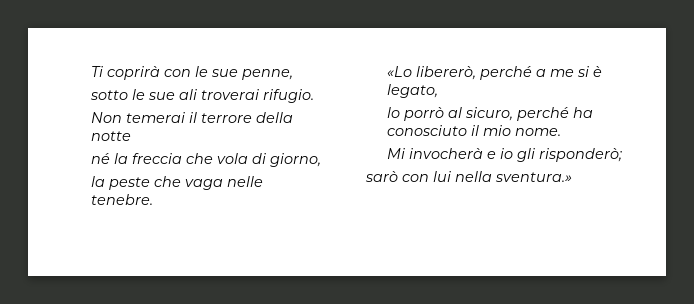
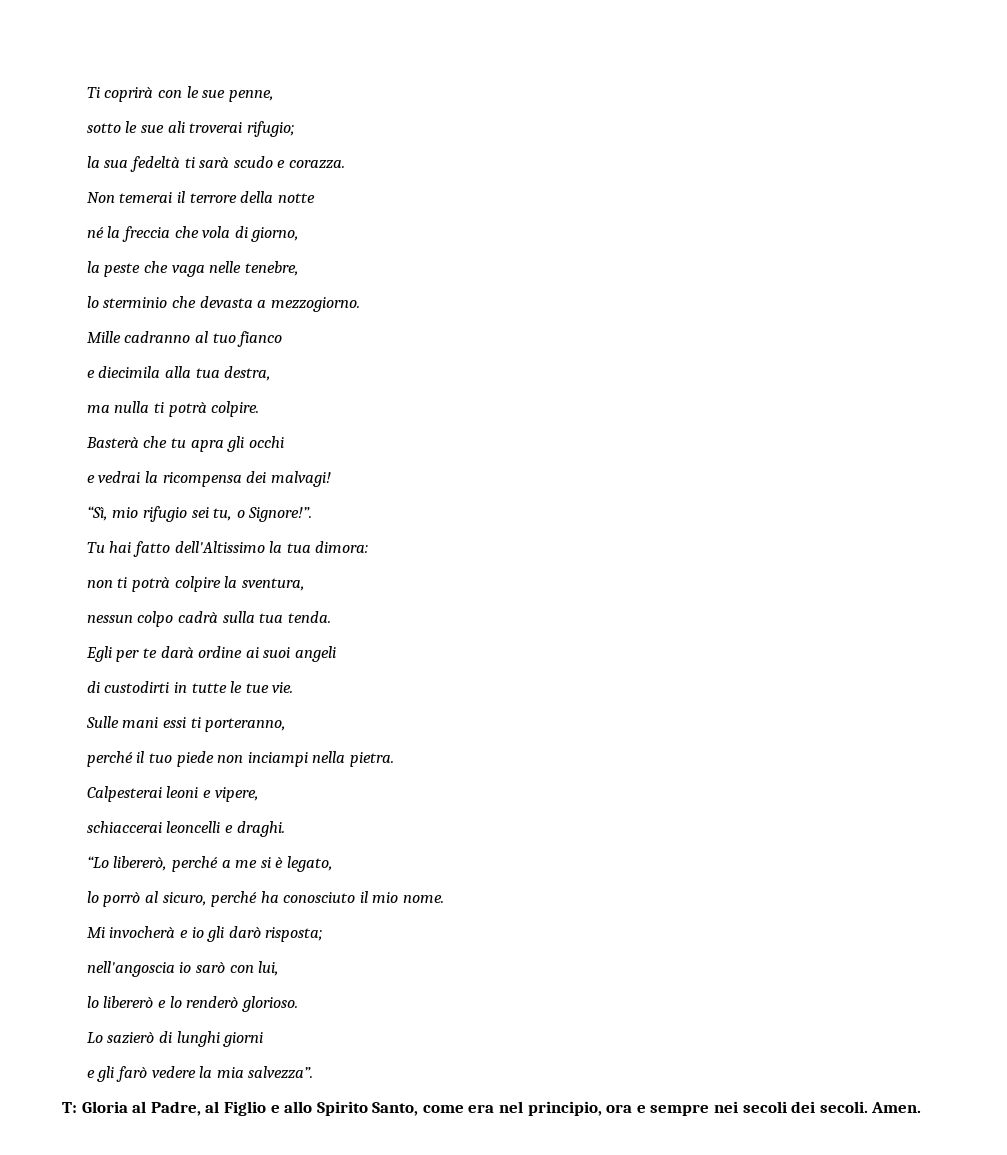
[263,89,315,103] rifugio. -> [246,121,295,137] [86,156,345,172] rifugio; // la sua fedeltà ti sarà scudo e corazza.
[91,194,154,205] [387,66,413,77] tenebre. // «Lo -> [244,261,299,276] [86,296,360,312] [86,331,283,347] [86,366,272,381] [86,401,260,417] [85,436,284,452] [86,471,331,487] [86,506,313,522] [86,541,369,557] [86,576,305,592] [86,611,331,627] [85,646,336,662] [86,681,294,693] [85,716,287,732] [86,751,394,767] [86,786,259,802] [86,821,285,837] [86,856,109,868] tenebre, // lo sterminio che devasta a mezzogiorno. // Mille cadranno al tuo fianco // e diecimila alla tua destra, // ma nulla ti potrà colpire. // Basterà che tu apra gli occhi // e vedrai la ricompensa dei malvagi! // “Sì, mio rifugio sei tu, o Signore!”. // Tu hai fatto dell'Altissimo la tua dimora: // non ti potrà colpire la sventura, // nessun colpo cadrà sulla tua tenda. // Egli per te darà ordine ai suoi angeli // di custodirti in tutte le tue vie. // Sulle mani essi ti porteranno, // perché il tuo piede non inciampi nella pietra. // Calpesterai leoni e vipere, // schiaccerai leoncelli e draghi. // “Lo
[539,148,623,162] [365,171,572,182] risponderò; // sarò con lui nella sventura.» -> [228,926,324,942] [86,961,280,977] [86,996,298,1012] [86,1031,264,1047] [86,1066,314,1082] [62,1101,922,1116] darò risposta; // nell'angoscia io sarò con lui, // lo libererò e lo renderò glorioso. // Lo sazierò di lunghi giorni // e gli farò vedere la mia salvezza”. // T: Gloria al Padre, al Figlio e allo Spirito Santo, come era nel principio, ora e sempre nei secoli dei secoli. Amen.

